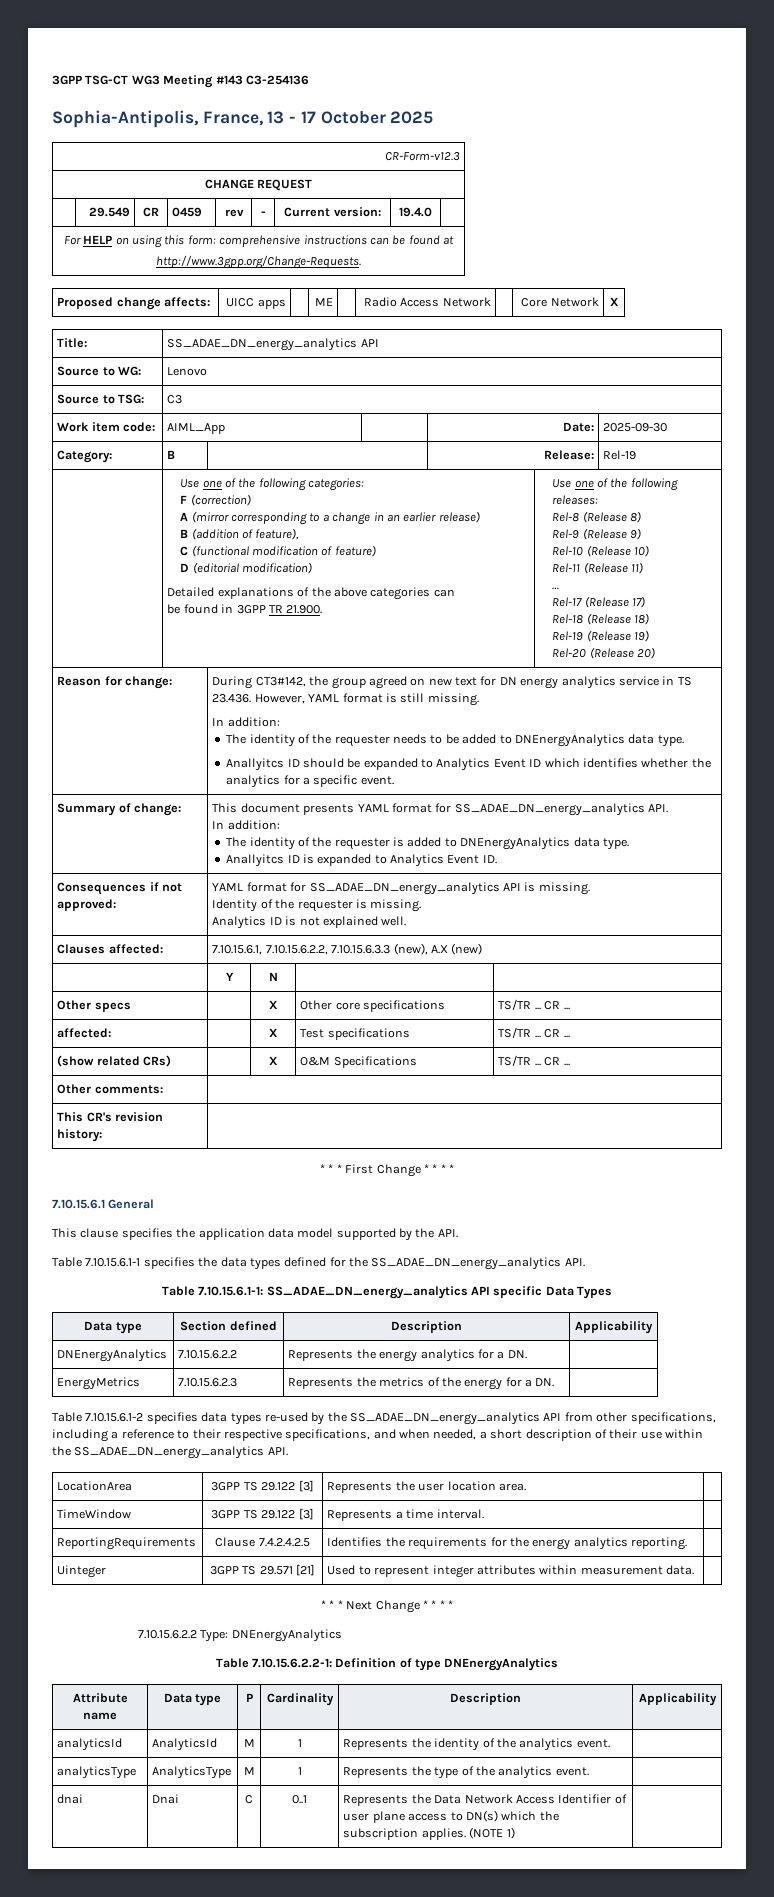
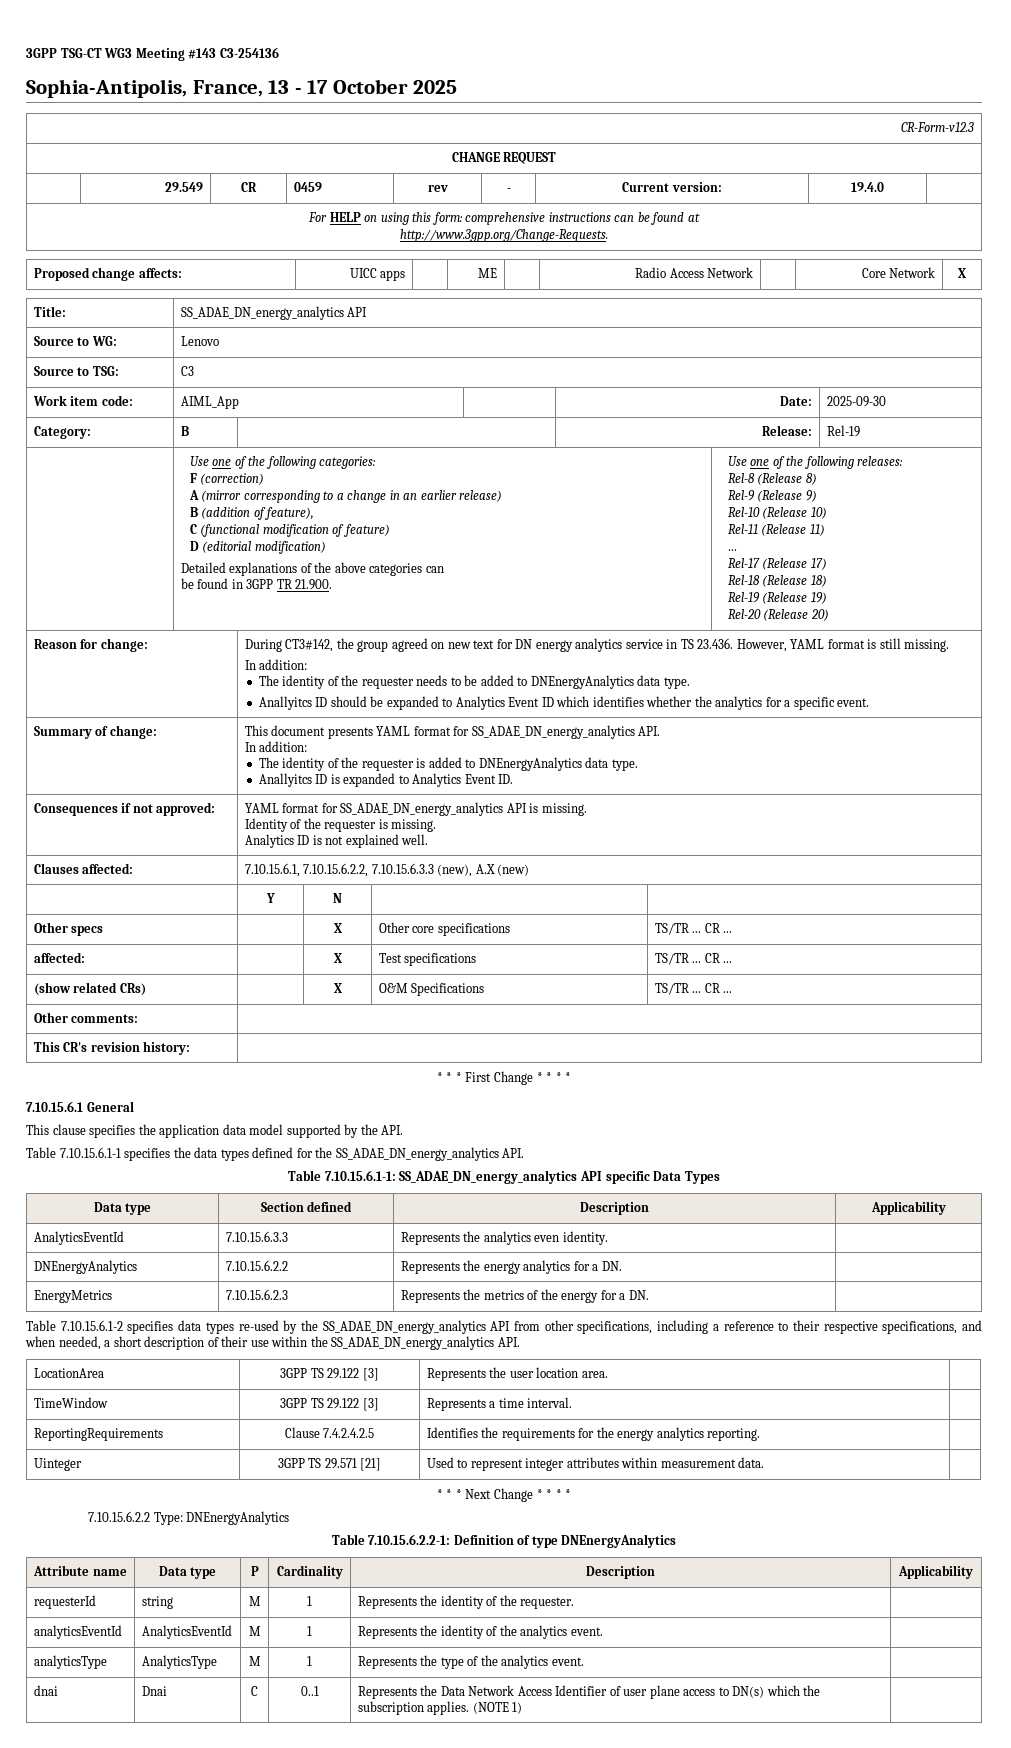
(653, 1327) none -> [33,1231,124,1245] [225,1231,288,1242] [400,1231,608,1245] // AnalyticsEventId | 7.10.15.6.3.3 | Represents the analytics even identity. |
[57,1738,123,1751] [152,1738,218,1751] analyticsId | AnalyticsId -> [33,1595,96,1609] [141,1596,173,1609] [248,1596,261,1606] [307,1596,312,1606] [357,1595,575,1609] [33,1625,122,1639] [141,1625,232,1639] requesterId | string | M | 1 | Represents the identity of the requester. | // analyticsEventId | AnalyticsEventId

